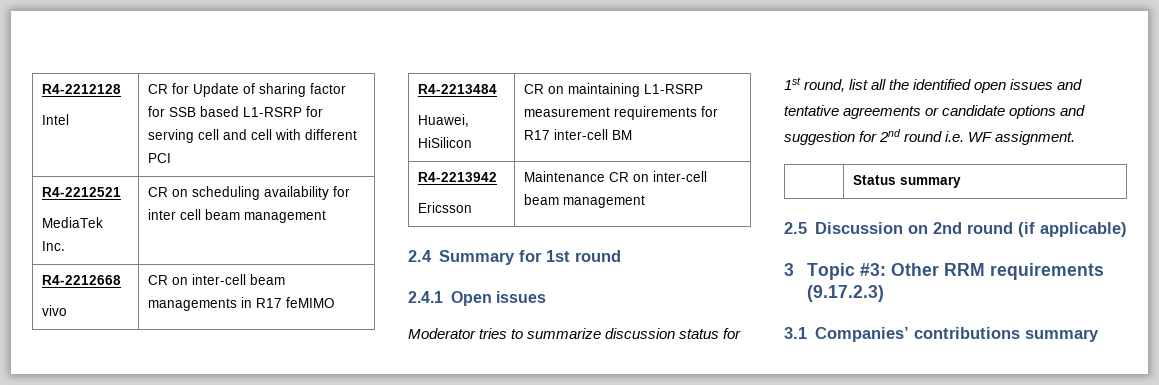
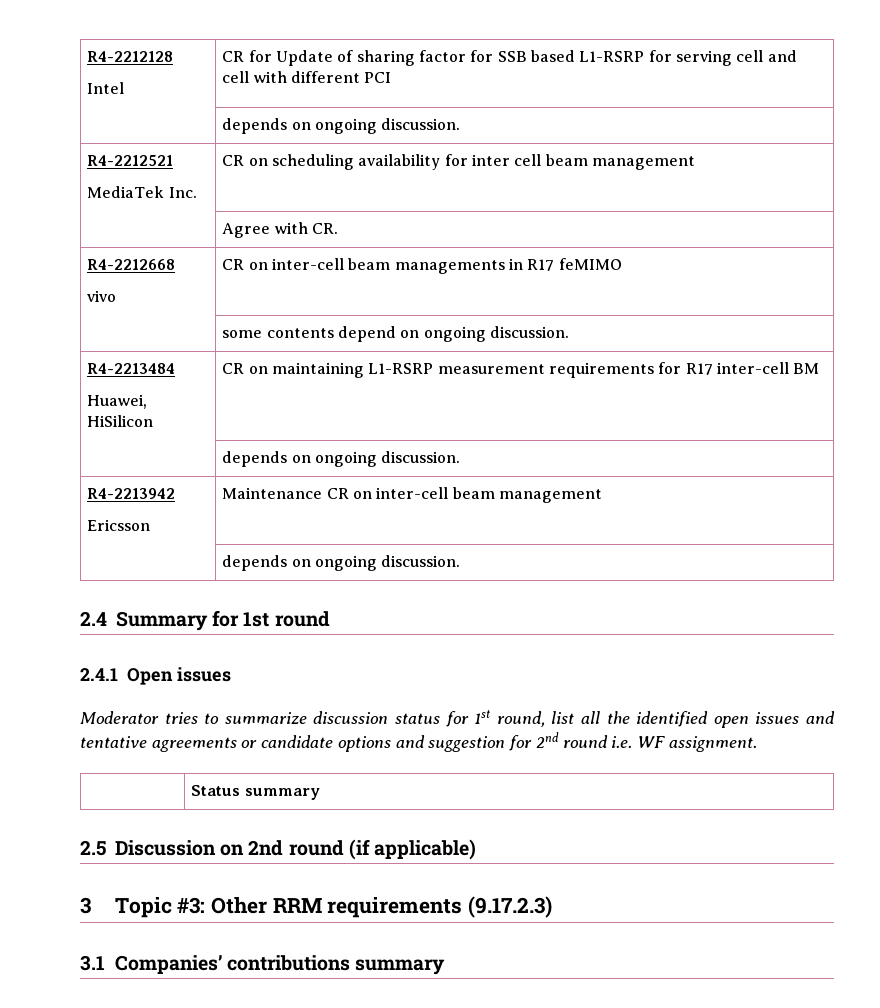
(172, 158) none -> [222,118,461,134] // | depends on ongoing discussion.
(327, 216) none -> [222,222,339,238] // | Agree with CR.
(336, 302) none -> [222,326,569,342] // | some contents depend on ongoing discussion.
(633, 135) none -> [222,451,461,467] // | depends on ongoing discussion.
(646, 201) none -> [222,555,461,571] // | depends on ongoing discussion.

